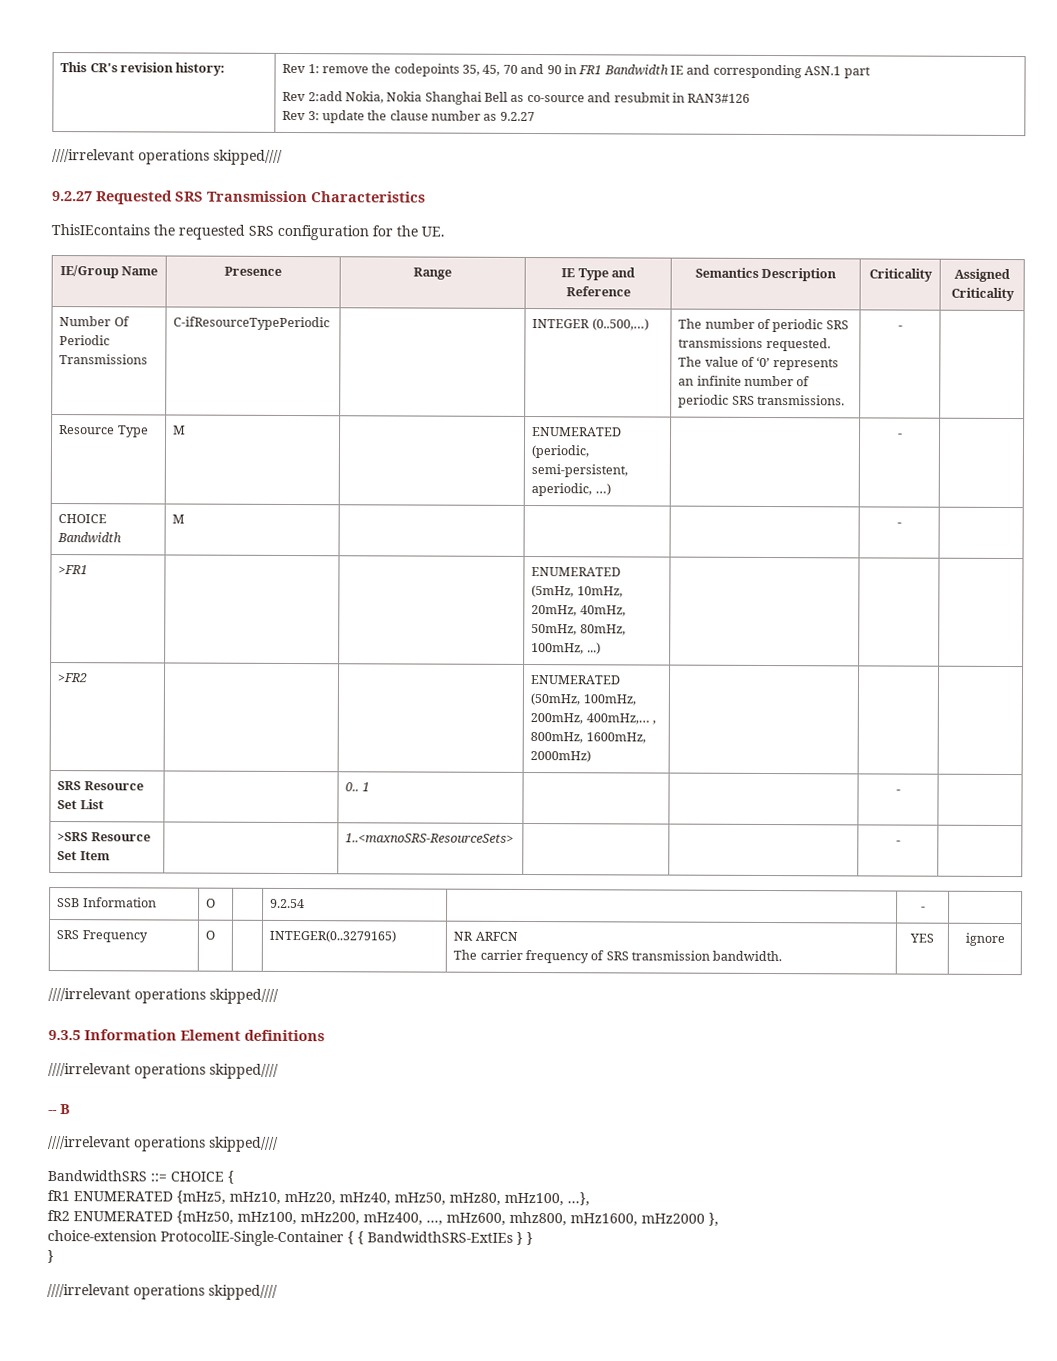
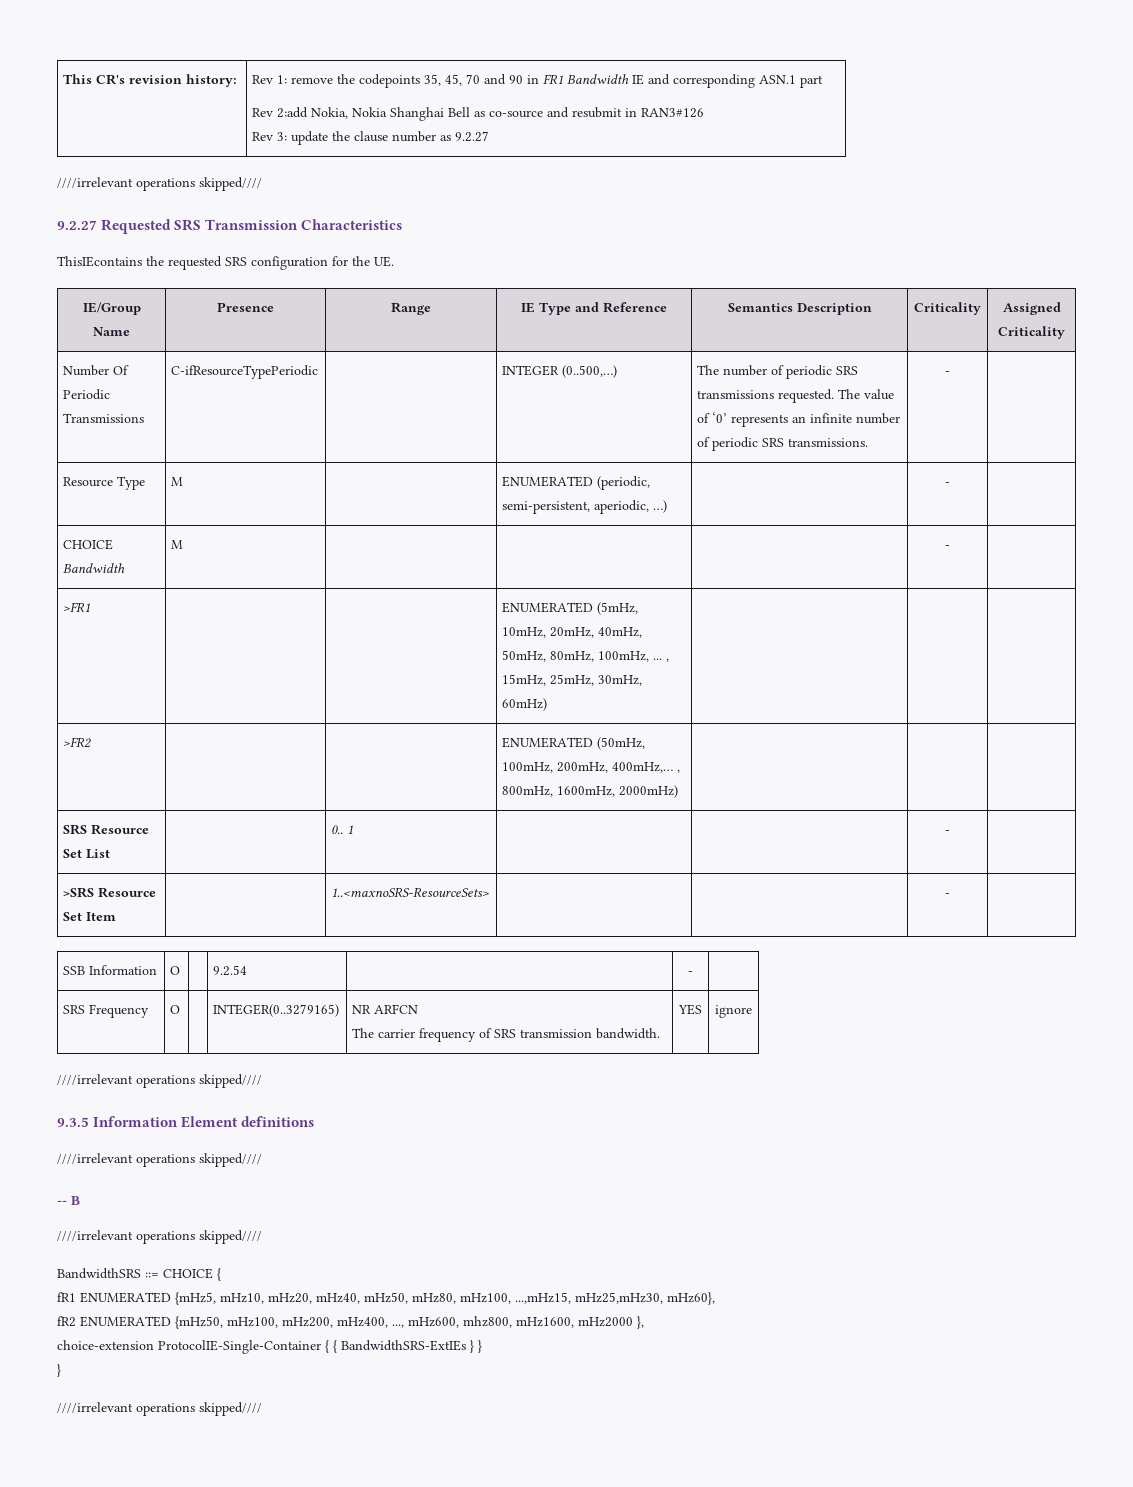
[586,642,601,655] ...) -> [653,658,670,662] [502,674,643,686] [502,698,548,711] ... , 15mHz, 25mHz, 30mHz, 60mHz)
[567,1192,590,1207] ...}, -> [515,1292,715,1305] ...,mHz15, mHz25,mHz30, mHz60},

